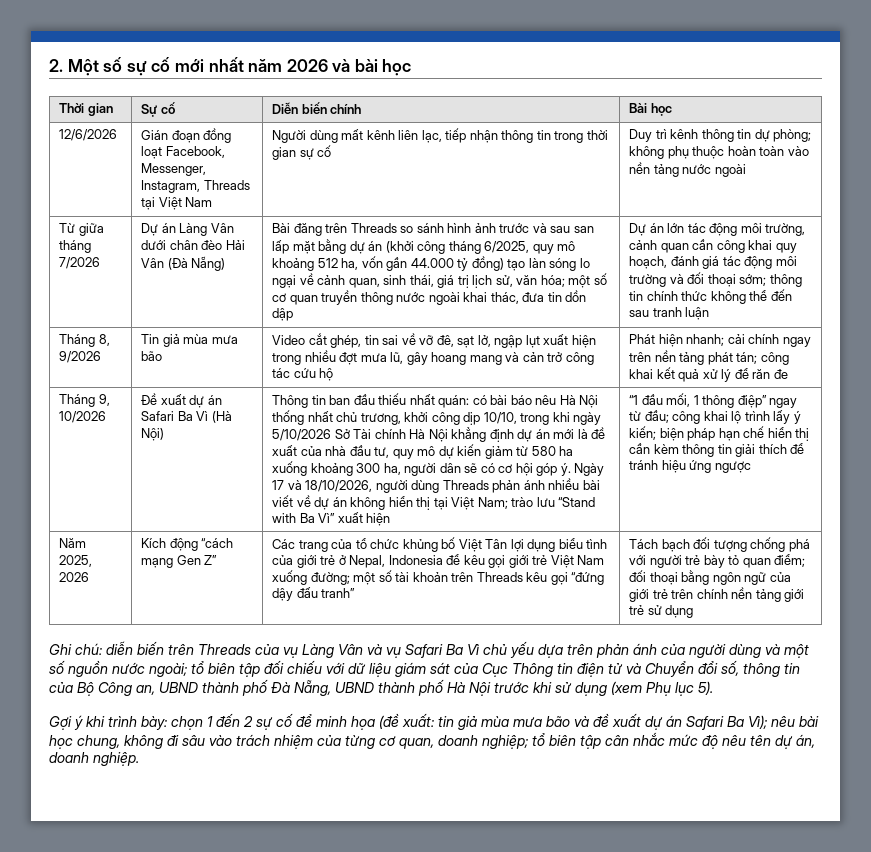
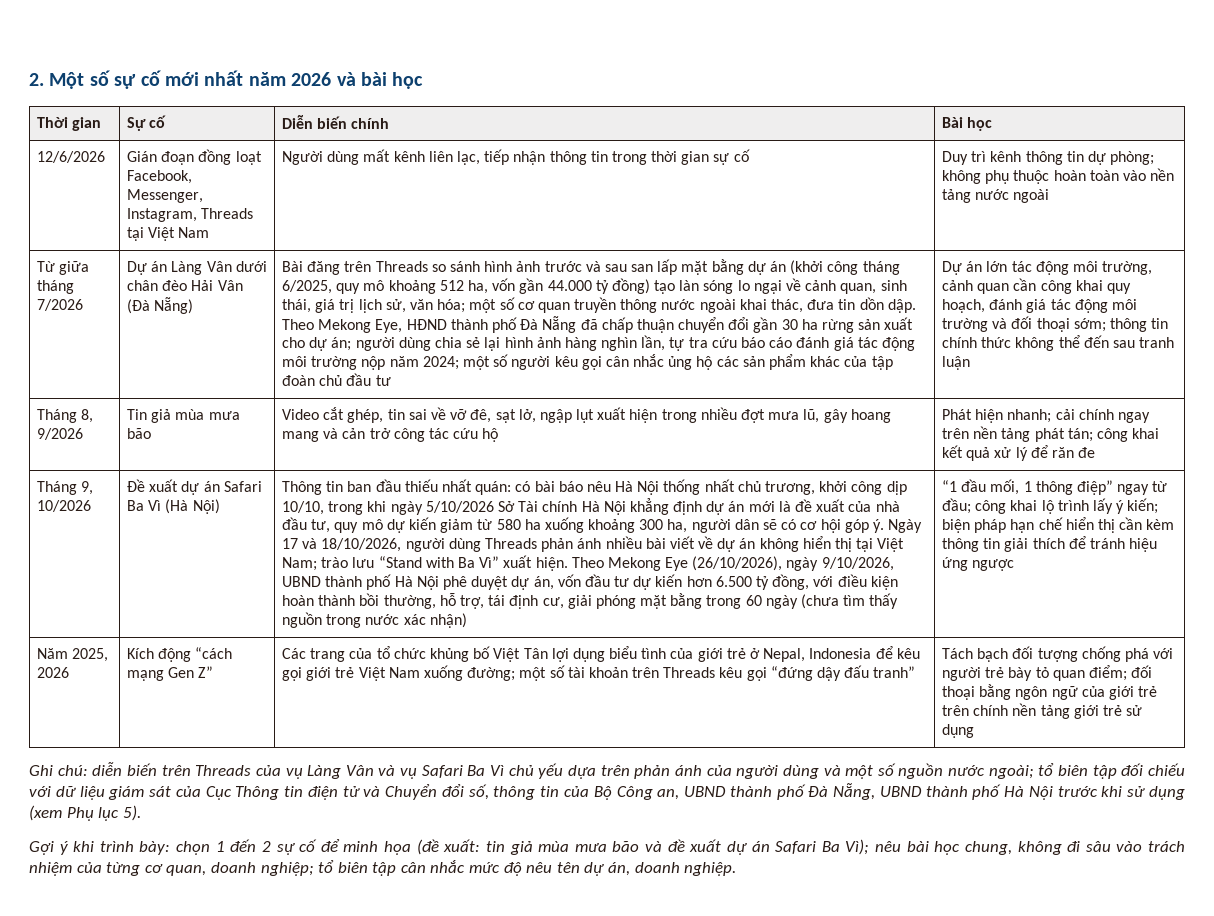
[271,308,293,321] dập -> [887,299,916,313] [282,316,914,333] [282,335,915,351] [282,354,893,370] [282,373,391,386] dập. Theo Mekong Eye, HĐND thành phố Đà Nẵng đã chấp thuận chuyển đổi gần 30 ha rừng sản xuất cho dự án; người dùng chia sẻ lại hình ảnh hàng nghìn lần, tự tra cứu báo cáo đánh giá tác động môi trường nộp năm 2024; một số người kêu gọi cân nhắc ủng hộ các sản phẩm khác của tập đoàn chủ đầu tư
[366,513,391,526] hiện -> [535,556,894,571] [282,574,898,590] [282,593,899,609] [282,612,467,628] hiện. Theo Mekong Eye (26/10/2026), ngày 9/10/2026, UBND thành phố Hà Nội phê duyệt dự án, vốn đầu tư dự kiến hơn 6.500 tỷ đồng, với điều kiện hoàn thành bồi thường, hỗ trợ, tái định cư, giải phóng mặt bằng trong 60 ngày (chưa tìm thấy nguồn trong nước xác nhận)

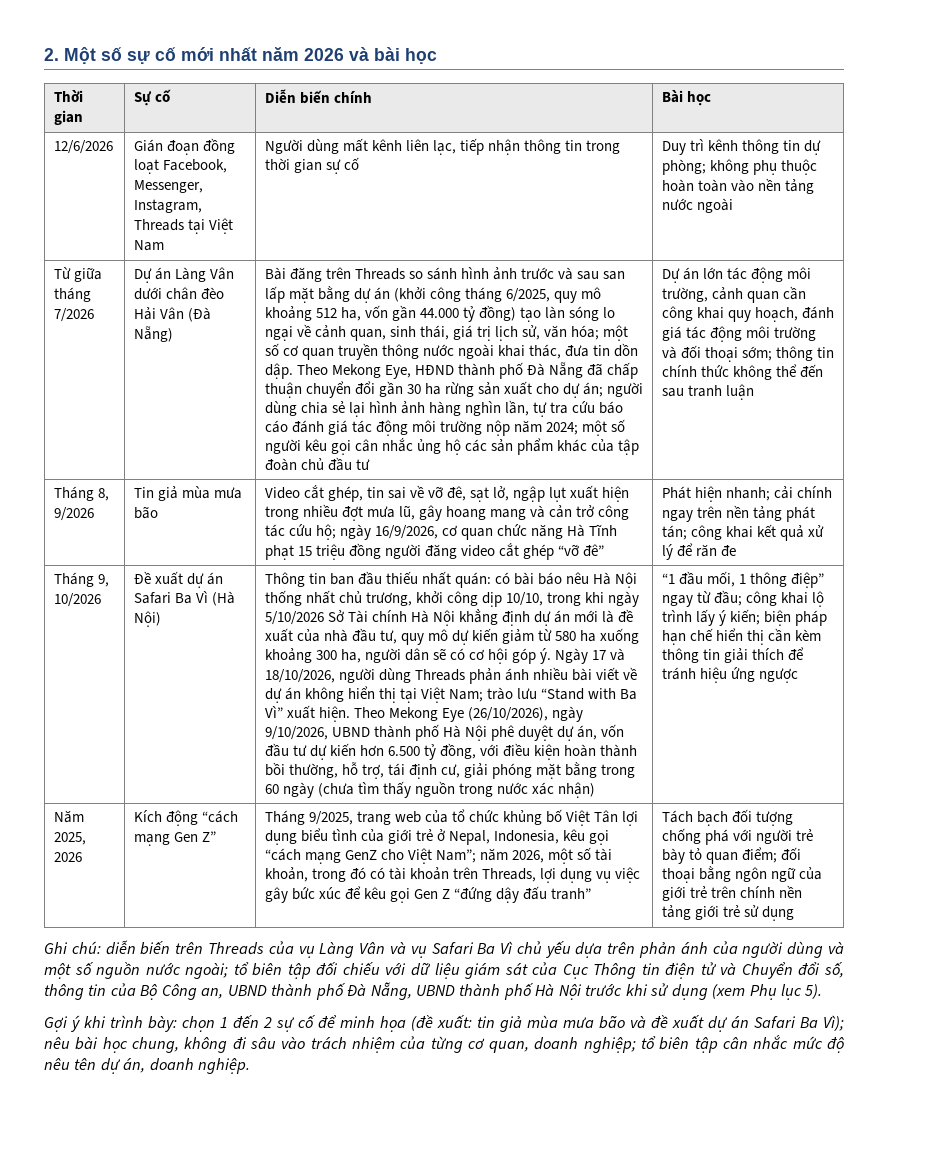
[482,428,499,442] hộ -> [315,524,618,540] [264,543,605,560] hộ; ngày 16/9/2026, cơ quan chức năng Hà Tĩnh phạt 15 triệu đồng người đăng video cắt ghép “vỡ đê”
[282,648,346,662] Các trang -> [264,810,421,825] Tháng 9/2025, trang web
[809,646,920,659] [282,665,767,681] Indonesia để kêu gọi giới trẻ Việt Nam xuống đường; một số tài khoản trên Threads kêu gọi -> [494,829,610,845] [264,847,613,864] [264,867,641,883] [264,886,451,903] Indonesia, kêu gọi “cách mạng GenZ cho Việt Nam”; năm 2026, một số tài khoản, trong đó có tài khoản trên Threads, lợi dụng vụ việc gây bức xúc để kêu gọi Gen Z

